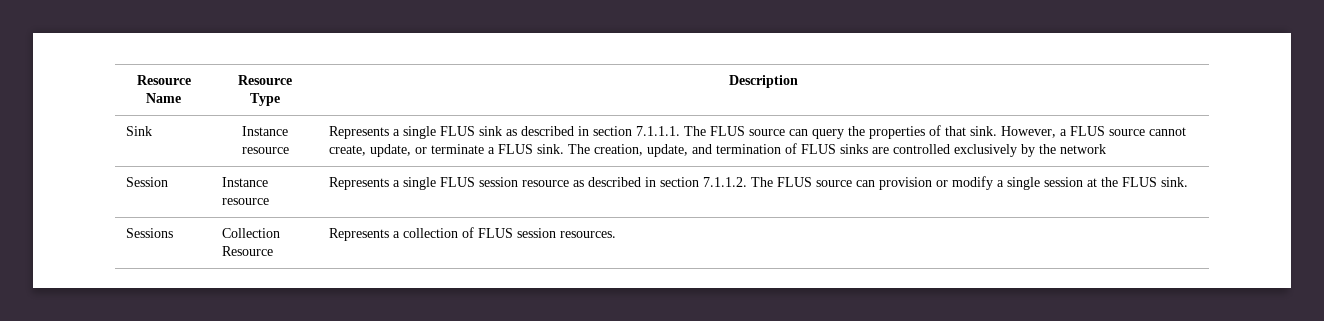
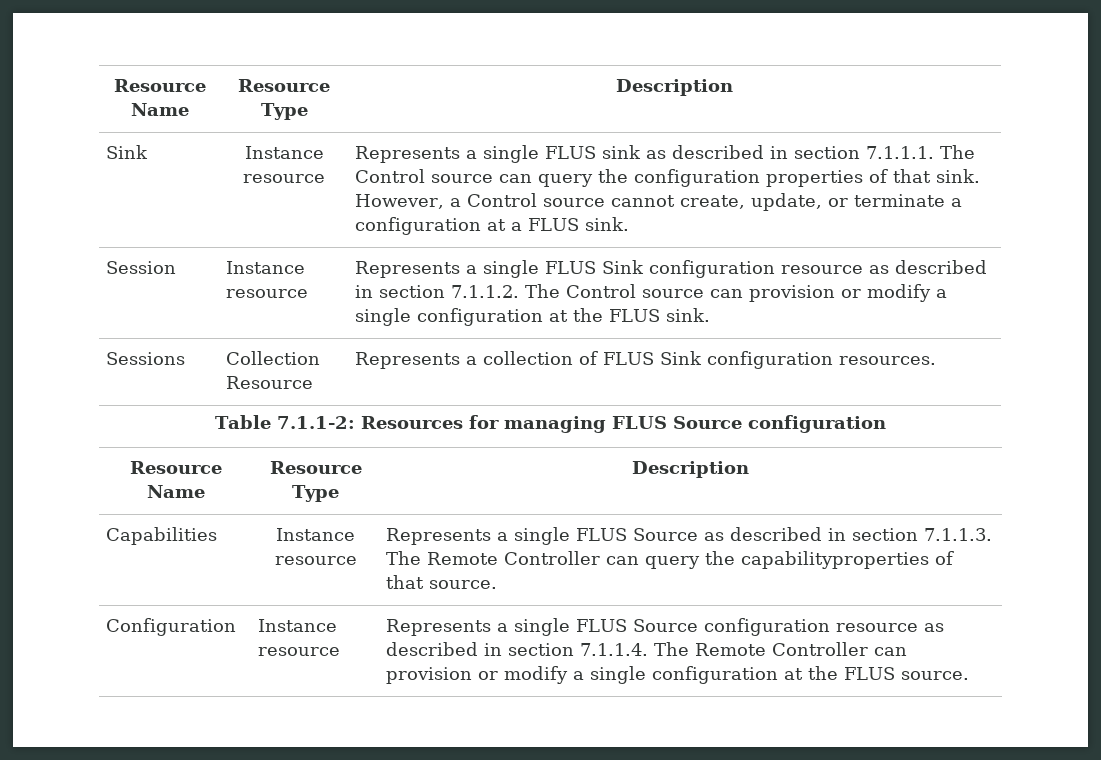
[710,126,746,136] FLUS -> [355,169,426,183] Control
(866, 131) none -> [634,169,761,187] configuration
[1070,126,1106,136] FLUS -> [467,193,538,207] Control
[498,143,1107,157] FLUS sink. The creation, update, and termination of FLUS sinks are controlled exclusively by the network -> [355,217,630,235] configuration at a FLUS sink.
[479,177,519,187] session -> [602,260,776,278] Sink configuration
[777,177,813,187] FLUS -> [566,284,637,298] Control
[1044,177,1084,187] session -> [417,308,544,326] configuration
[517,228,557,238] session -> [660,351,834,369] Sink configuration
(617, 234) none -> [215,415,886,433] [129,461,222,474] [146,485,205,498] [269,461,362,474] [292,485,340,502] [632,461,750,478] [106,527,218,545] [276,528,355,541] [274,556,357,565] [386,527,993,545] [386,551,955,569] [386,575,498,589] [106,618,237,636] [258,619,338,632] [258,647,341,656] [386,618,945,636] [386,642,908,656] [386,666,970,684] // Table 7.1.1-2: Resources for managing FLUS Source configuration // Resource Name | Resource Type | Description // Capabilities | Instance resource | Represents a single FLUS Source as described in section 7.1.1.3. The Remote Controller can query the capabilityproperties of that source. // Configuration | Instance resource | Represents a single FLUS Source configuration resource as described in section 7.1.1.4. The Remote Controller can provision or modify a single configuration at the FLUS source.

